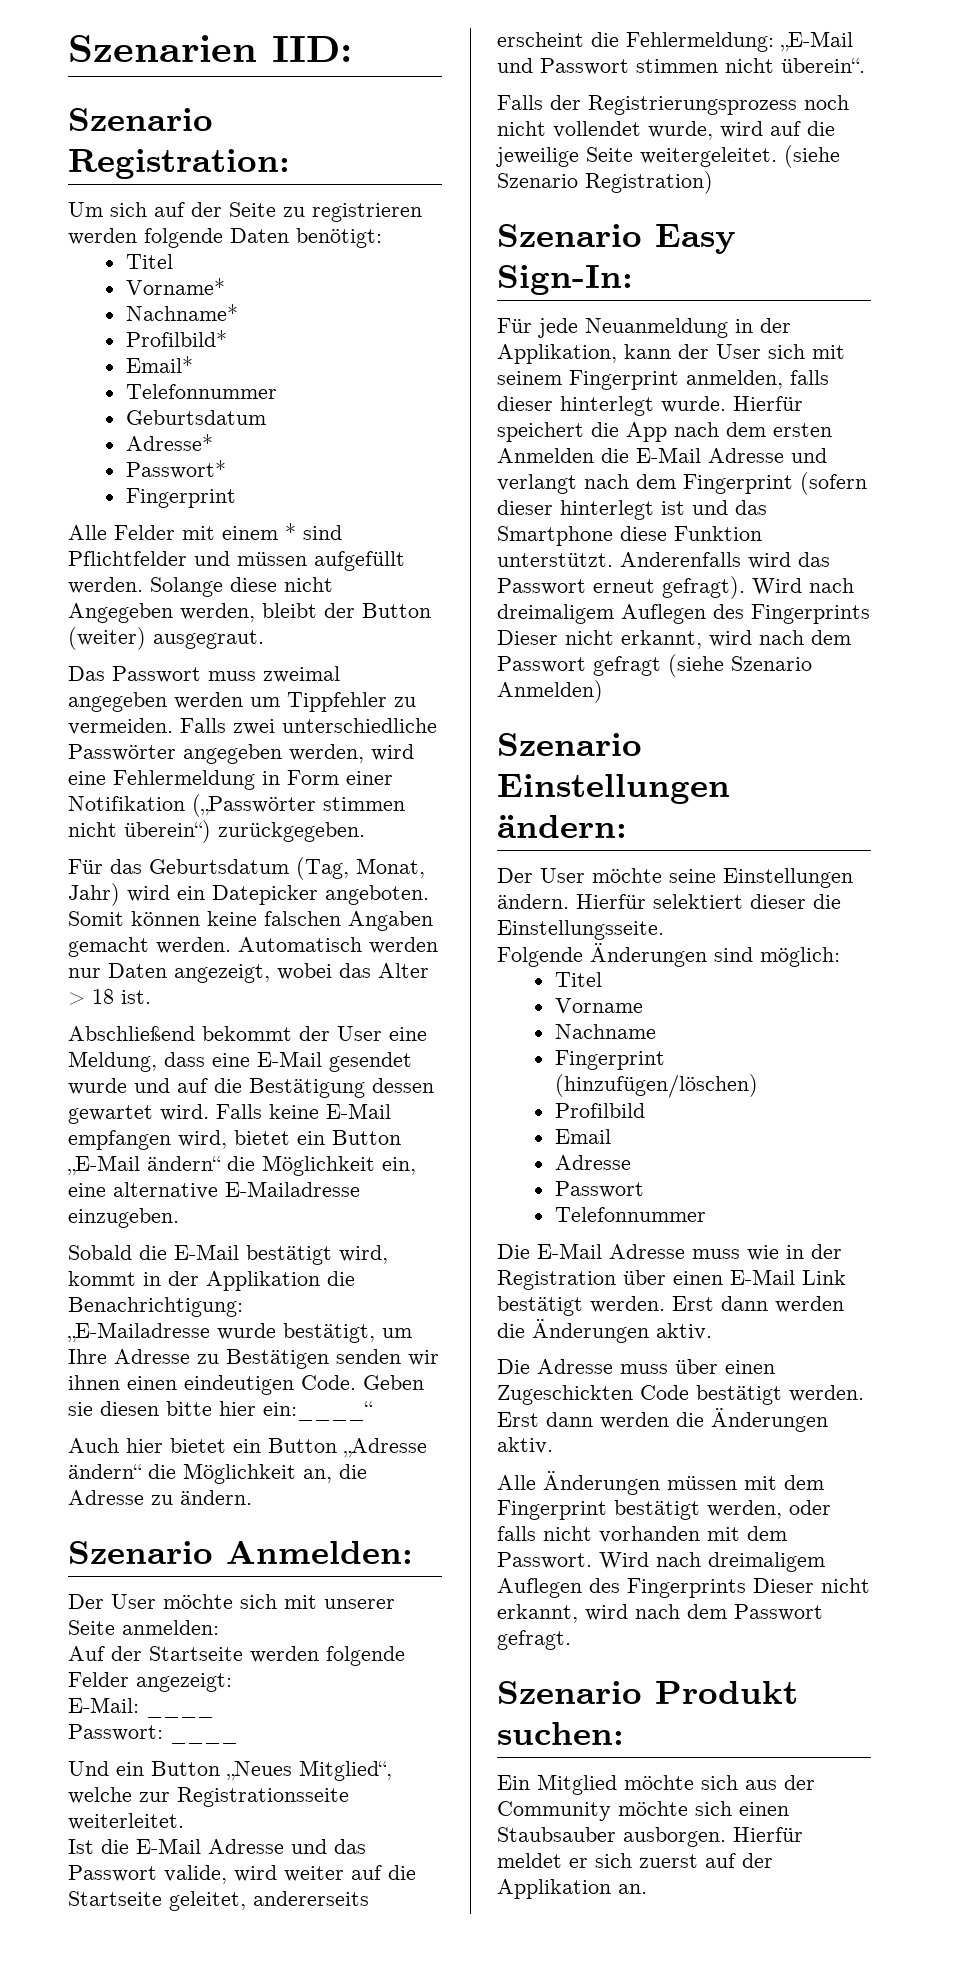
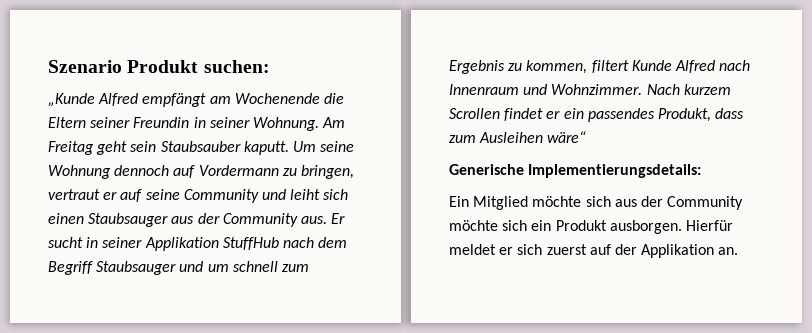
[68,35,352,62] [68,108,213,131] [68,149,290,179] [68,202,422,222] [68,228,382,248] [125,254,173,269] [125,278,225,295] [125,304,238,321] [125,330,227,347] [125,356,193,373] [125,384,277,399] [125,410,266,425] [125,434,213,451] [125,460,226,479] [125,488,236,508] [68,523,342,540] [68,551,405,571] [68,577,333,597] [68,603,431,623] [68,627,264,650] [68,666,340,683] [68,692,416,712] [68,718,437,735] [68,744,414,764] [68,770,393,790] [68,794,405,817] [68,820,365,843] [68,857,425,880] [68,883,429,906] [68,911,433,931] [68,937,438,957] [68,963,429,983] [68,989,151,1005] [68,1026,427,1041] [68,1051,412,1072] [68,1078,434,1098] [68,1103,391,1124] [68,1130,401,1150] [68,1155,416,1176] [68,1181,360,1199] [68,1208,179,1228] [68,1244,388,1265] [68,1271,355,1291] [68,1297,243,1317] [68,1322,412,1343] [68,1349,439,1369] [68,1375,424,1395] [68,1401,373,1421] [68,1438,427,1458] [68,1463,367,1484] [68,1490,252,1505] [68,1541,413,1564] [68,1594,395,1609] [68,1620,219,1635] [68,1646,405,1666] [68,1672,232,1692] [68,1697,139,1713] [146,1713,214,1718] [68,1724,238,1744] [68,1760,392,1781] [68,1787,349,1807] [68,1813,184,1830] [68,1838,366,1854] [68,1865,416,1884] [68,1891,369,1911] [497,31,853,52] [497,58,865,75] [497,95,849,115] [497,121,835,140] [496,145,840,168] [497,171,713,194] [497,224,736,254] [497,265,633,295] [497,318,791,338] [497,344,845,364] [497,370,829,390] [497,396,803,416] [497,422,832,442] [497,447,827,463] [497,472,867,495] [497,500,767,520] [497,526,762,546] [497,552,830,569] [497,576,854,599] [497,604,870,624] [497,630,851,649] [497,654,812,677] [497,680,603,703] [497,733,642,756] [497,774,730,804] [497,815,627,838] [497,868,853,888] [497,894,841,909] [497,920,664,940] [497,943,840,967] [554,972,602,987] [554,998,643,1013] [554,1024,656,1039] [554,1050,665,1070] [554,1074,758,1098] [554,1103,645,1118] [554,1129,611,1144] [554,1155,631,1170] [554,1181,644,1198] [554,1207,706,1222] [497,1243,842,1261] [497,1269,846,1290] [497,1296,844,1316] [497,1319,712,1343] [497,1359,775,1374] [497,1385,864,1405] [497,1408,828,1432] [497,1437,553,1454] [497,1471,824,1495] [497,1500,831,1520] [497,1526,787,1543] [497,1552,825,1572] [497,1578,870,1598] [497,1604,823,1623] [497,1630,571,1650] [497,1681,798,1704] [497,1722,624,1745] Szenarien IID: // Szenario Registration: // Um sich auf der Seite zu registrieren werden folgende Daten benötigt: // Titel // Vorname* // Nachname* // Profilbild* // Email* // Telefonnummer // Geburtsdatum // Adresse* // Passwort* // Fingerprint // Alle Felder mit einem * sind Pflichtfelder und müssen aufgefüllt werden. Solange diese nicht Angegeben werden, bleibt der Button (weiter) ausgegraut. // Das Passwort muss zweimal angegeben werden um Tippfehler zu vermeiden. Falls zwei unterschiedliche Passwörter angegeben werden, wird eine Fehlermeldung in Form einer Notifikation („Passwörter stimmen nicht überein“) zurückgegeben. // Für das Geburtsdatum (Tag, Monat, Jahr) wird ein Datepicker angeboten. Somit können keine falschen Angaben gemacht werden. Automatisch werden nur Daten angezeigt, wobei das Alter > 18 ist. // Abschließend bekommt der User eine Meldung, dass eine E-Mail gesendet wurde und auf die Bestätigung dessen gewartet wird. Falls keine E-Mail empfangen wird, bietet ein Button „E-Mail ändern“ die Möglichkeit ein, eine alternative E-Mailadresse einzugeben. // Sobald die E-Mail bestätigt wird, kommt in der Applikation die Benachrichtigung: // „E-Mailadresse wurde bestätigt, um Ihre Adresse zu Bestätigen senden wir ihnen einen eindeutigen Code. Geben sie diesen bitte hier ein:____“ // Auch hier bietet ein Button „Adresse ändern“ die Möglichkeit an, die Adresse zu ändern. // Szenario Anmelden: // Der User möchte sich mit unserer Seite anmelden: // Auf der Startseite werden folgende Felder angezeigt: // E-Mail: ____ // Passwort: ____ // Und ein Button „Neues Mitglied“, welche zur Registrationsseite weiterleitet. // Ist die E-Mail Adresse und das Passwort valide, wird weiter auf die Startseite geleitet, andererseits erscheint die Fehlermeldung: „E-Mail und Passwort stimmen nicht überein“. // Falls der Registrierungsprozess noch nicht vollendet wurde, wird auf die jeweilige Seite weitergeleitet. (siehe Szenario Registration) // Szenario Easy Sign-In: // Für jede Neuanmeldung in der Applikation, kann der User sich mit seinem Fingerprint anmelden, falls dieser hinterlegt wurde. Hierfür speichert die App nach dem ersten Anmelden die E-Mail Adresse und verlangt nach dem Fingerprint (sofern dieser hinterlegt ist und das Smartphone diese Funktion unterstützt. Anderenfalls wird das Passwort erneut gefragt). Wird nach dreimaligem Auflegen des Fingerprints Dieser nicht erkannt, wird nach dem Passwort gefragt (siehe Szenario Anmelden) // Szenario Einstellungen ändern: // Der User möchte seine Einstellungen ändern. Hierfür selektiert dieser die Einstellungsseite. // Folgende Änderungen sind möglich: // Titel // Vorname // Nachname // Fingerprint (hinzufügen/löschen) // Profilbild // Email // Adresse // Passwort // Telefonnummer // Die E-Mail Adresse muss wie in der Registration über einen E-Mail Link bestätigt werden. Erst dann werden die Änderungen aktiv. // Die Adresse muss über einen Zugeschickten Code bestätigt werden. Erst dann werden die Änderungen aktiv. // Alle Änderungen müssen mit dem Fingerprint bestätigt werden, oder falls nicht vorhanden mit dem Passwort. Wird nach dreimaligem Auflegen des Fingerprints Dieser nicht erkannt, wird nach dem Passwort gefragt. // Szenario Produkt suchen: -> [48,60,270,73] [48,93,344,107] [48,117,346,131] [48,141,355,155] [48,165,354,179] [48,189,349,203] [48,213,346,227] [48,237,348,251] [48,261,309,275] [449,60,751,74] [449,84,731,95] [449,108,745,122] [449,131,587,143] [449,164,702,178] Szenario Produkt suchen: // „Kunde Alfred empfängt am Wochenende die Eltern seiner Freundin in seiner Wohnung. Am Freitag geht sein Staubsauber kaputt. Um seine Wohnung dennoch auf Vordermann zu bringen, vertraut er auf seine Community und leiht sich einen Staubsauger aus der Community aus. Er sucht in seiner Applikation StuffHub nach dem Begriff Staubsauger und um schnell zum Ergebnis zu kommen, filtert Kunde Alfred nach Innenraum und Wohnzimmer. Nach kurzem Scrollen findet er ein passendes Produkt, dass zum Ausleihen wäre“ // Generische Implementierungsdetails:
[739,1802,789,1816] [497,1827,616,1842] einen Staubsauber -> [531,220,607,231] ein Produkt

